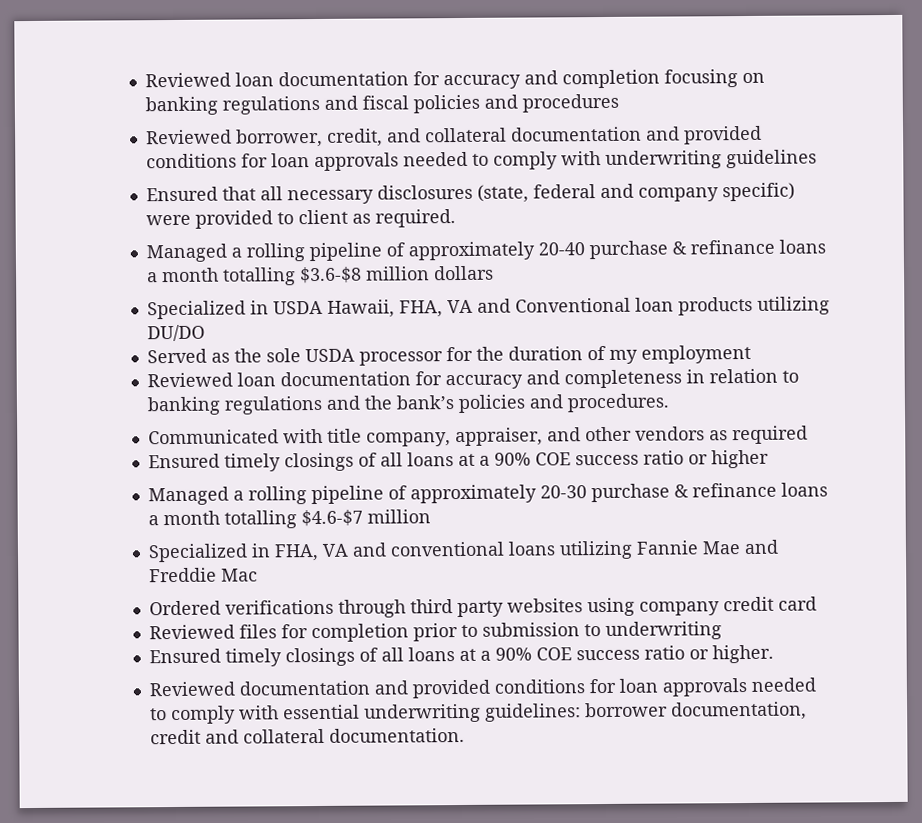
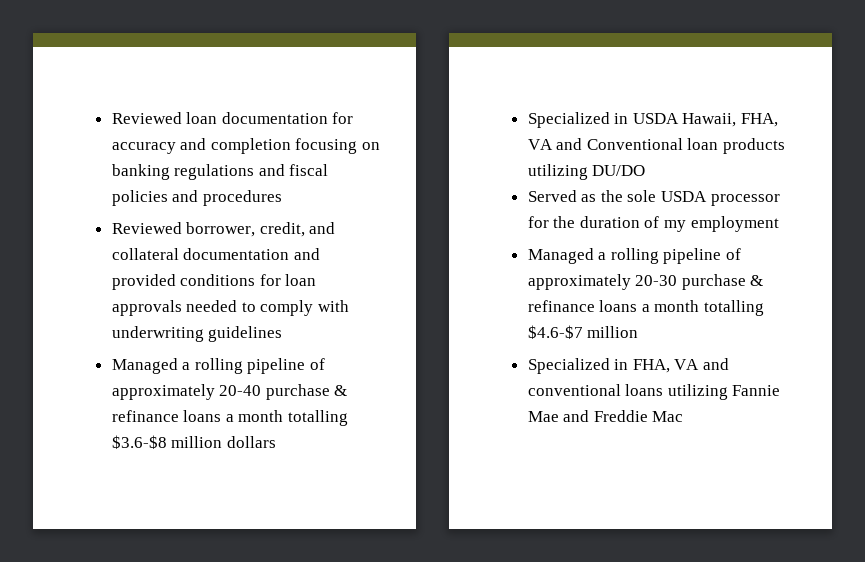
[146,182,796,205] [146,209,457,229] // Ensured that all necessary disclosures (state, federal and company specific) were provided to client as required. -> (283, 334) none
[147,368,800,390] [147,393,671,416] [148,425,809,447] [148,449,770,472] // Reviewed loan documentation for accuracy and completeness in relation to banking regulations and the bank’s policies and procedures. // Communicated with title company, appraiser, and other vendors as required // Ensured timely closings of all loans at a 90% COE success ratio or higher -> (779, 224) none
[149,596,818,618] [149,621,723,643] [149,644,775,667] [149,677,817,699] [150,701,808,725] [150,727,466,745] // Ordered verifications through third party websites using company credit card // Reviewed files for completion prior to submission to underwriting // Ensured timely closings of all loans at a 90% COE success ratio or higher. // Reviewed documentation and provided conditions for loan approvals needed to comply with essential underwriting guidelines: borrower documentation, credit and collateral documentation. -> (684, 416) none

